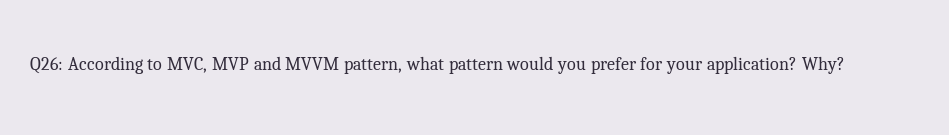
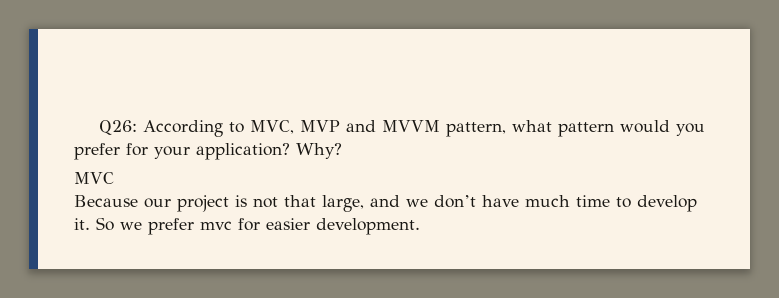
(845, 65) none -> [74,172,114,184] [74,195,697,212] [74,217,420,235] // MVC // Because our project is not that large, and we don’t have much time to develop it. So we prefer mvc for easier development.

